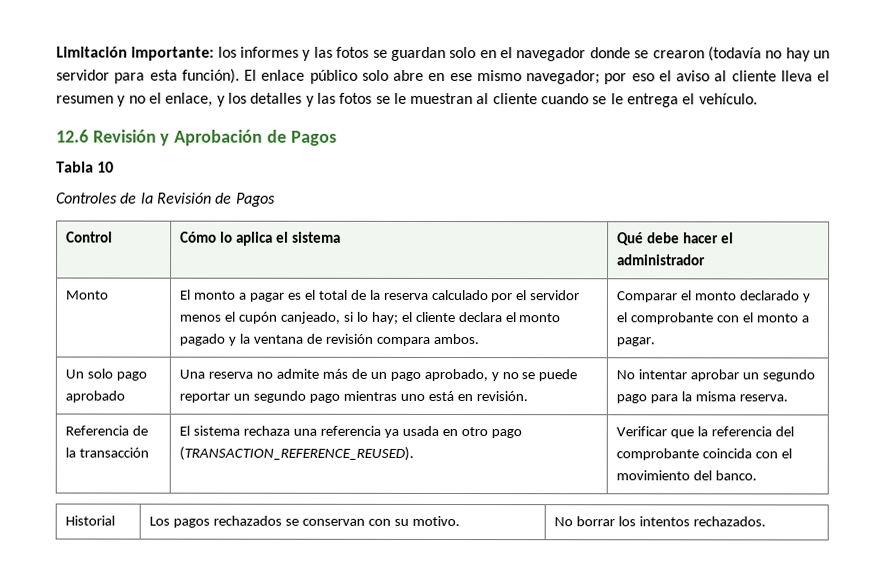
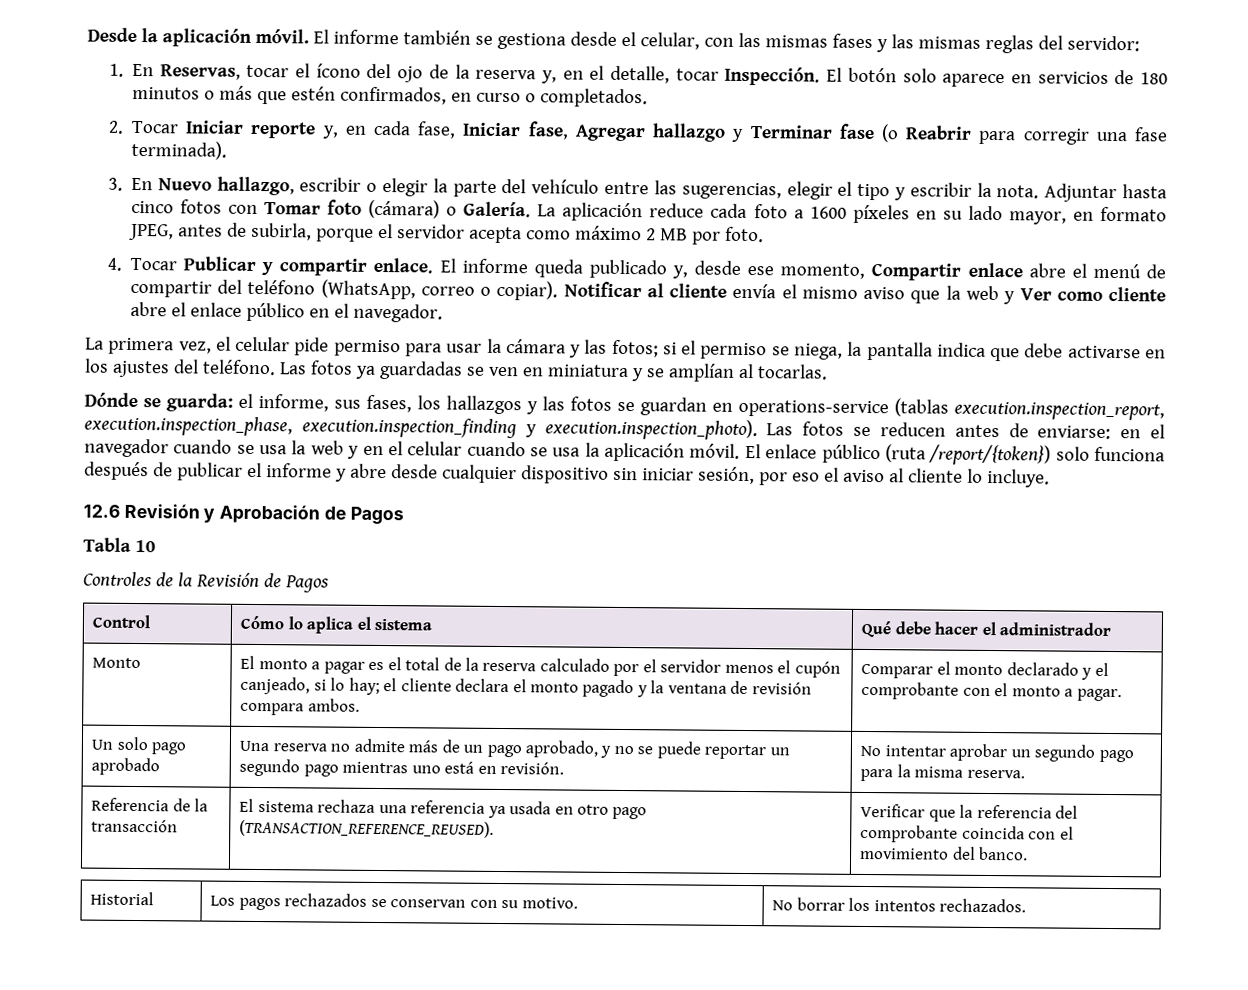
[56,46,300,61] Limitación importante: los informes -> [87,27,1140,54] [108,63,1168,88] [131,85,648,108] [107,120,1168,145] [130,140,227,160] [107,176,1167,203] [130,199,1167,225] [128,222,764,245] [106,256,1166,281] [129,279,1167,305] [129,301,443,323] [85,336,1166,362] [84,358,828,382] [84,392,522,415] Desde la aplicación móvil. El informe también se gestiona desde el celular, con las mismas fases y las mismas reglas del servidor: // 1. En Reservas, tocar el ícono del ojo de la reserva y, en el detalle, tocar Inspección. El botón solo aparece en servicios de 180 minutos o más que estén confirmados, en curso o completados. // 2. Tocar Iniciar reporte y, en cada fase, Iniciar fase, Agregar hallazgo y Terminar fase (o Reabrir para corregir una fase terminada). // 3. En Nuevo hallazgo, escribir o elegir la parte del vehículo entre las sugerencias, elegir el tipo y escribir la nota. Adjuntar hasta cinco fotos con Tomar foto (cámara) o Galería. La aplicación reduce cada foto a 1600 píxeles en su lado mayor, en formato JPEG, antes de subirla, porque el servidor acepta como máximo 2 MB por foto. // 4. Tocar Publicar y compartir enlace. El informe queda publicado y, desde ese momento, Compartir enlace abre el menú de compartir del teléfono (WhatsApp, correo o copiar). Notificar al cliente envía el mismo aviso que la web y Ver como cliente abre el enlace público en el navegador. // La primera vez, el celular pide permiso para usar la cámara y las fotos; si el permiso se niega, la pantalla indica que debe activarse en los ajustes del teléfono. Las fotos ya guardadas se ven en miniatura y se amplían al tocarlas. // Dónde se guarda: el informe, sus fases, los hallazgos
[449,46,830,62] [56,68,600,85] solo en el navegador donde se crearon (todavía no hay un servidor para esta función). El enlace público solo abre en ese mismo navegador; -> [712,398,1165,421] [84,415,1165,441] [84,438,1165,466] [84,461,755,485] en operations-service (tablas execution.inspection_report, execution.inspection_phase, execution.inspection_finding y execution.inspection_photo). Las fotos se reducen antes de enviarse: en el navegador cuando se usa la web y en el celular cuando se usa la aplicación móvil. El enlace público (ruta /report/{token}) solo funciona después de publicar el informe y abre desde cualquier dispositivo sin iniciar sesión,
[780,70,830,82] [56,92,758,108] lleva el resumen y no el enlace, y los detalles y las fotos se le muestran al cliente cuando se le entrega el vehículo. -> [966,468,1050,488] lo incluye.

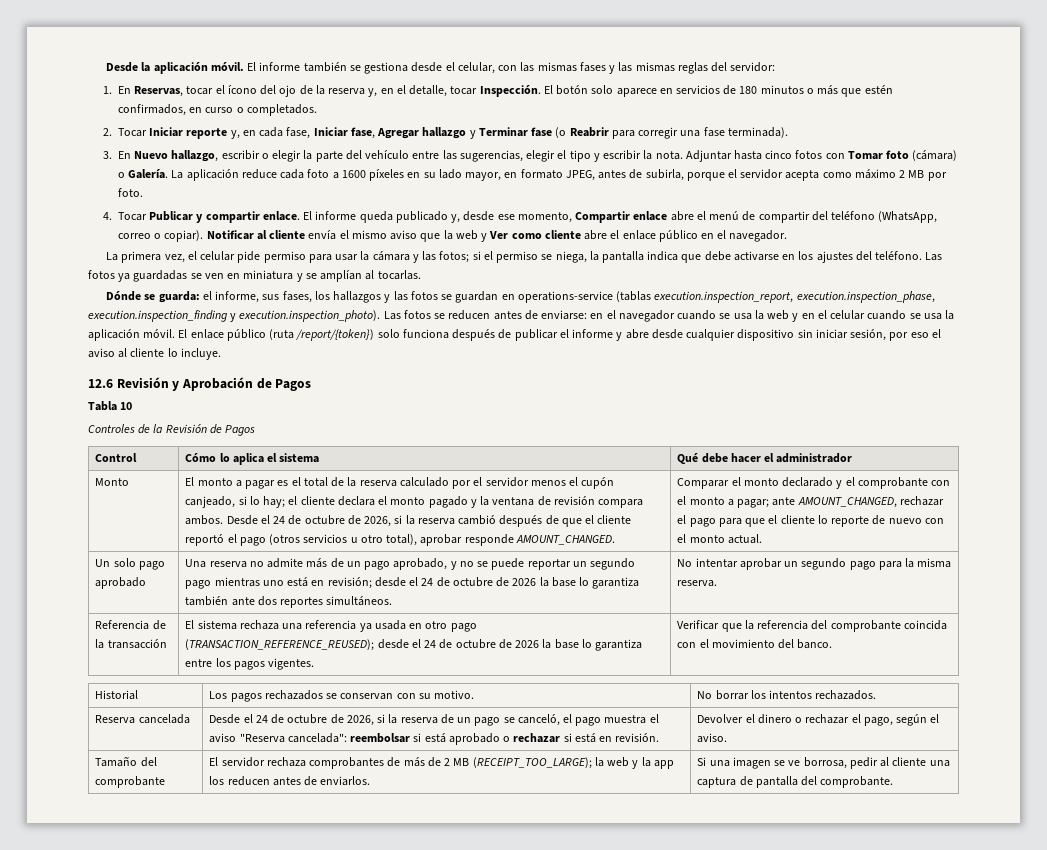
(360, 705) none -> [226,515,632,527] [185,534,615,546] Desde el 24 de octubre de 2026, si la reserva cambió después de que el cliente reportó el pago (otros servicios u otro total), aprobar responde AMOUNT_CHANGED.
[1076,688,1122,702] pagar. -> [737,496,944,508] [677,515,944,527] [677,534,762,544] pagar; ante AMOUNT_CHANGED, rechazar el pago para que el cliente lo reporte de nuevo con el monto actual.
[500,761,565,775] revisión. -> [327,577,640,589] [185,596,393,608] revisión; desde el 24 de octubre de 2026 la base lo garantiza también ante dos reportes simultáneos.
[239,819,495,838] (TRANSACTION_REFERENCE_REUSED). -> [185,639,643,651] [185,658,315,670] (TRANSACTION_REFERENCE_REUSED); desde el 24 de octubre de 2026 la base lo garantiza entre los pagos vigentes.
(1027, 905) none -> [95,714,190,724] [209,714,659,726] [209,733,660,745] [697,714,940,726] [697,733,728,743] [95,756,157,767] [95,776,166,788] [209,757,674,769] [209,776,371,786] [697,757,950,769] [697,776,894,788] // Reserva cancelada | Desde el 24 de octubre de 2026, si la reserva de un pago se canceló, el pago muestra el aviso "Reserva cancelada": reembolsar si está aprobado o rechazar si está en revisión. | Devolver el dinero o rechazar el pago, según el aviso. // Tamaño del comprobante | El servidor rechaza comprobantes de más de 2 MB (RECEIPT_TOO_LARGE); la web y la app los reducen antes de enviarlos. | Si una imagen se ve borrosa, pedir al cliente una captura de pantalla del comprobante.

